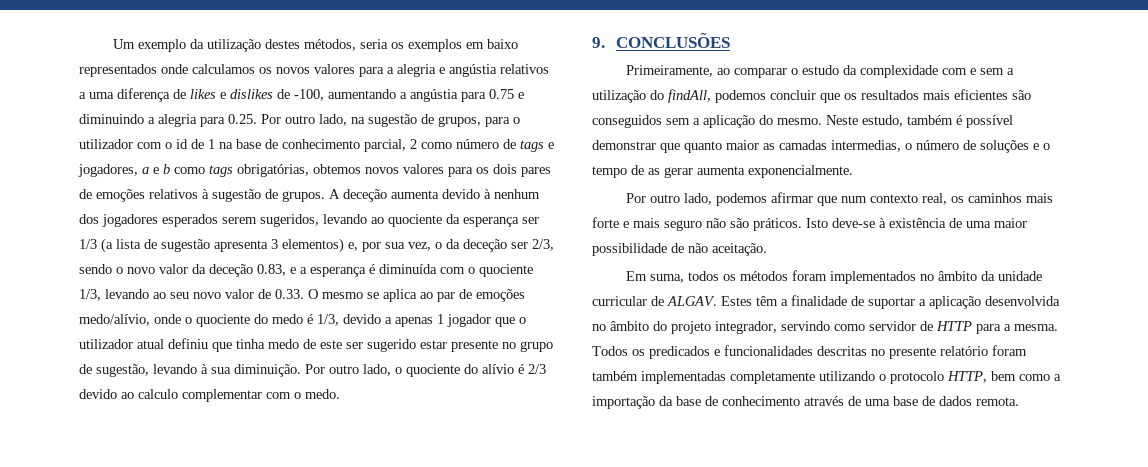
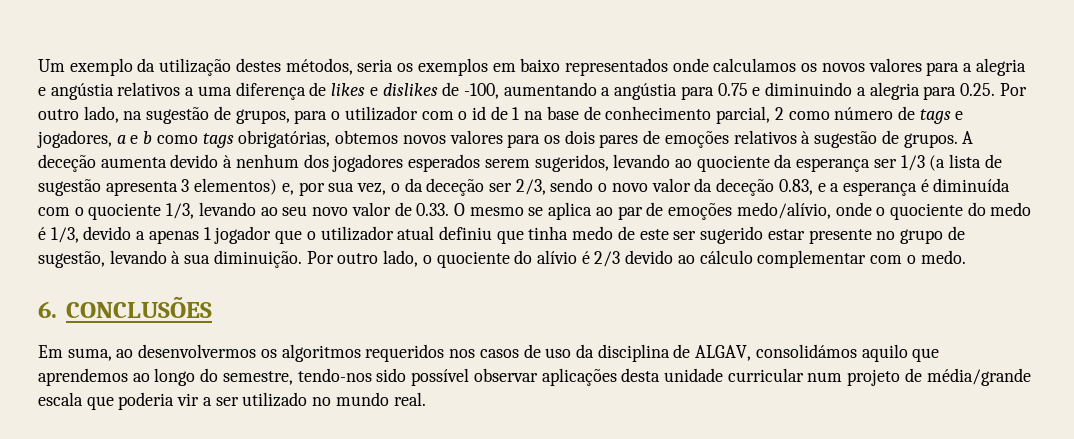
[138,389,178,399] calculo -> [699,250,753,264] cálculo
[592,37,605,48] 9. -> [38,301,57,318] 6.
[625,65,1014,78] [592,89,1031,103] [592,115,1013,128] [592,140,1050,153] [592,165,853,178] [625,192,1053,206] [592,217,1027,231] [592,243,767,256] [625,270,1042,284] [592,295,1060,309] [592,321,1058,334] [592,345,1027,359] [592,371,1061,384] [592,396,1019,409] Primeiramente, ao comparar o estudo da complexidade com e sem a utilização do findAll, podemos concluir que os resultados mais eficientes são conseguidos sem a aplicação do mesmo. Neste estudo, também é possível demonstrar que quanto maior as camadas intermedias, o número de soluções e o tempo de as gerar aumenta exponencialmente. // Por outro lado, podemos afirmar que num contexto real, os caminhos mais forte e mais seguro não são práticos. Isto deve-se à existência de uma maior possibilidade de não aceitação. // Em suma, todos os métodos foram implementados no âmbito da unidade curricular de ALGAV. Estes têm a finalidade de suportar a aplicação desenvolvida no âmbito do projeto integrador, servindo como servidor de HTTP para a mesma. Todos os predicados e funcionalidades descritas no presente relatório foram também implementadas completamente utilizando o protocolo HTTP, bem como a importação da base de conhecimento através de uma base de dados remota. -> [38,344,940,362] [38,368,1031,386] [38,392,426,410] Em suma, ao desenvolvermos os algoritmos requeridos nos casos de uso da disciplina de ALGAV, consolidámos aquilo que aprendemos ao longo do semestre, tendo-nos sido possível observar aplicações desta unidade curricular num projeto de média/grande escala que poderia vir a ser utilizado no mundo real.

